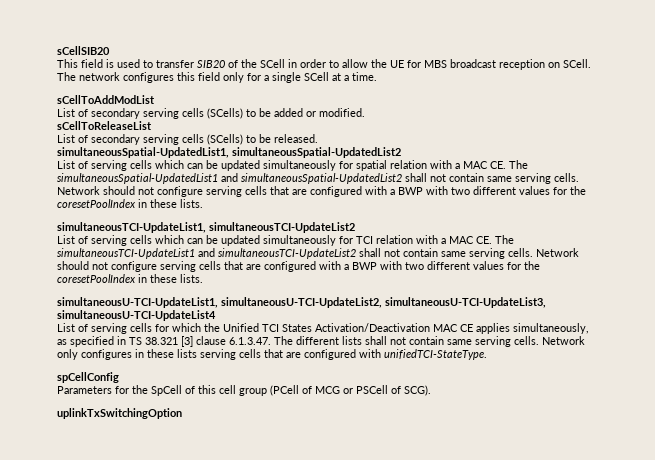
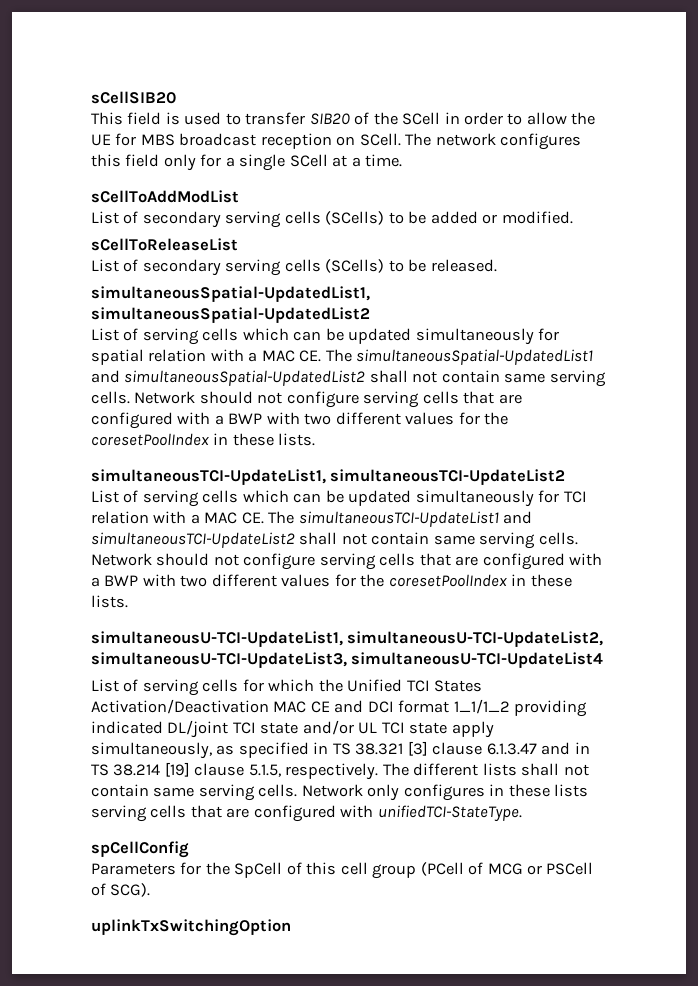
[476,323,510,334] applies -> [334,699,588,717] [91,720,494,738] and DCI format 1_1/1_2 providing indicated DL/joint TCI state and/or UL TCI state apply
[229,337,271,345] 6.1.3.47. -> [486,742,590,755] [91,762,379,780] 6.1.3.47 and in TS 38.214 [19] clause 5.1.5, respectively.

